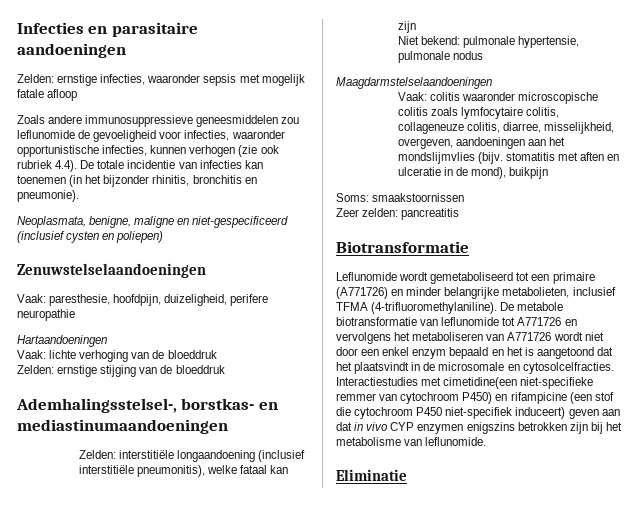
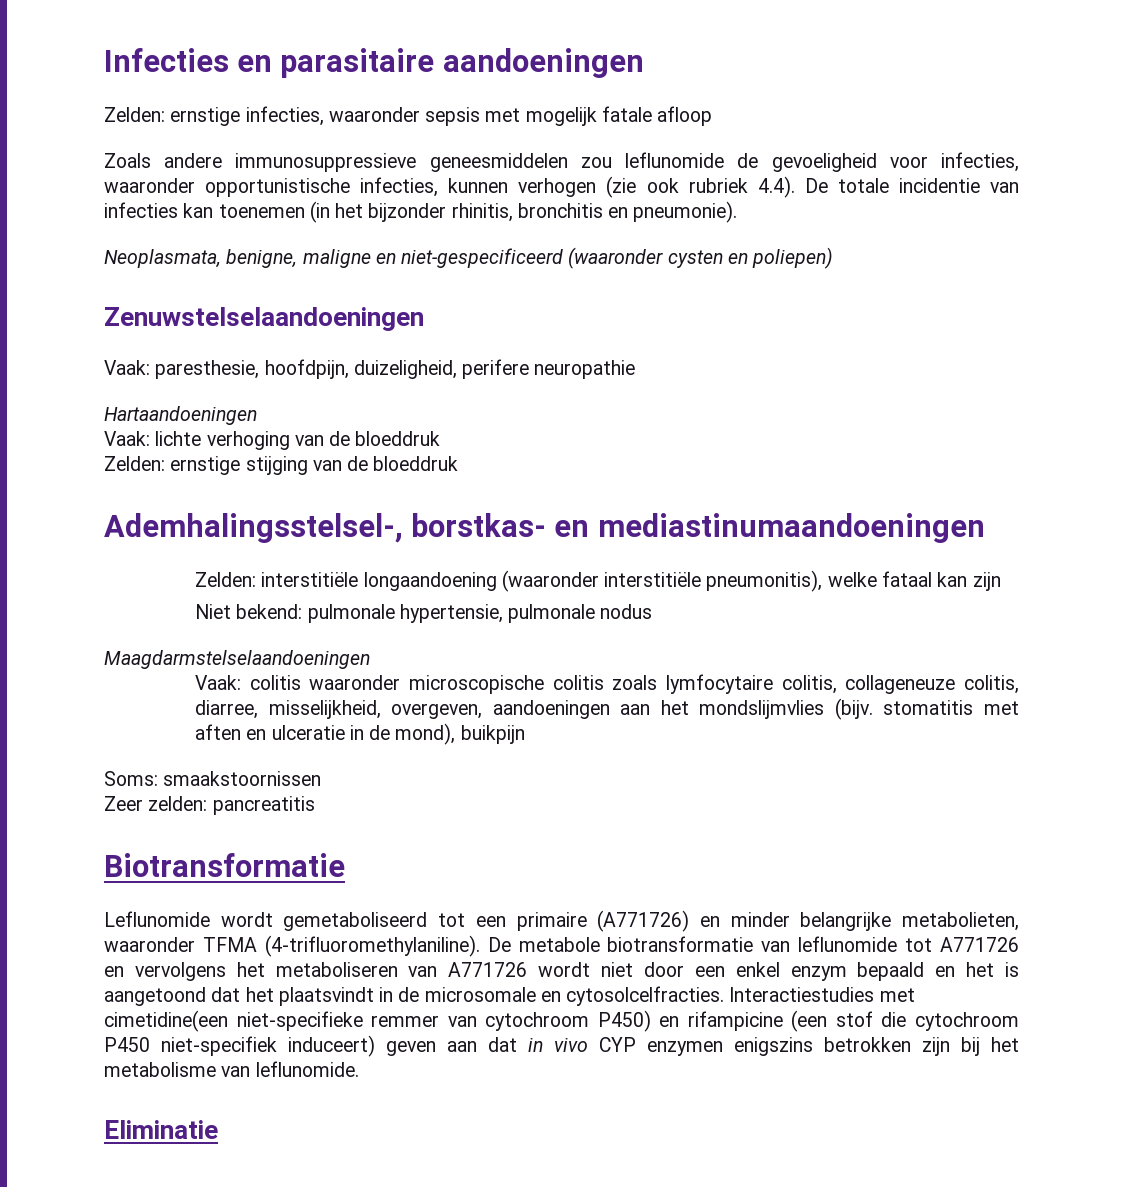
[17,231,65,243] (inclusief -> [568,247,664,269] (waaronder
[257,450,305,462] (inclusief -> [501,570,599,592] (waaronder
[572,287,616,296] inclusief -> [104,937,195,952] waaronder

